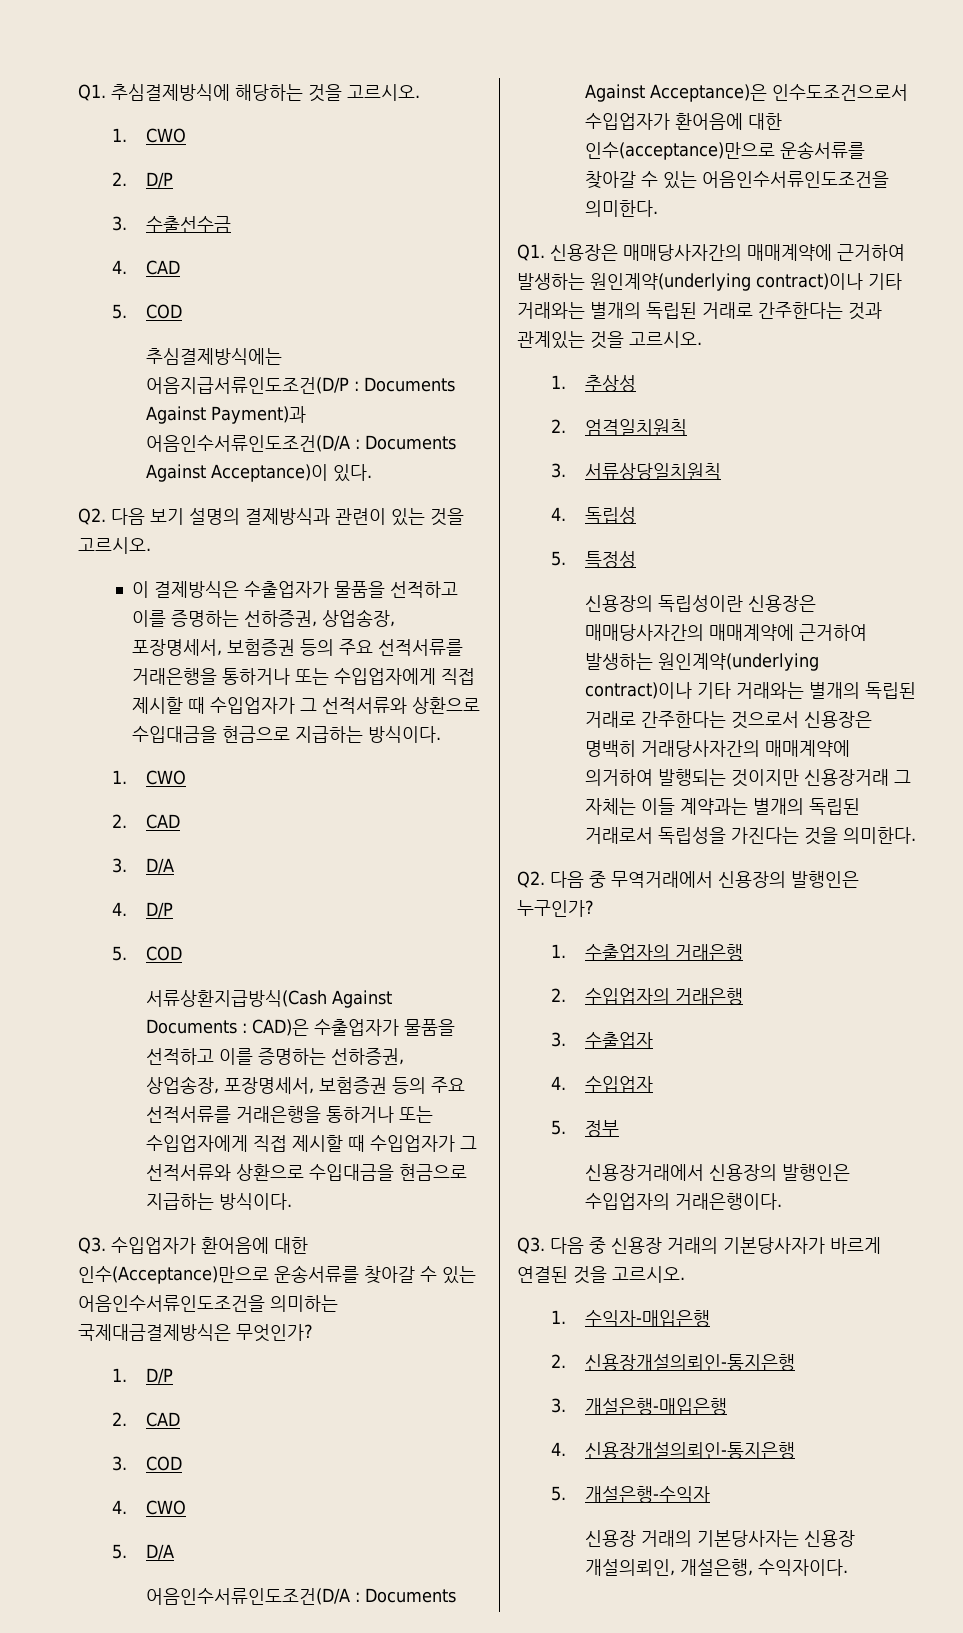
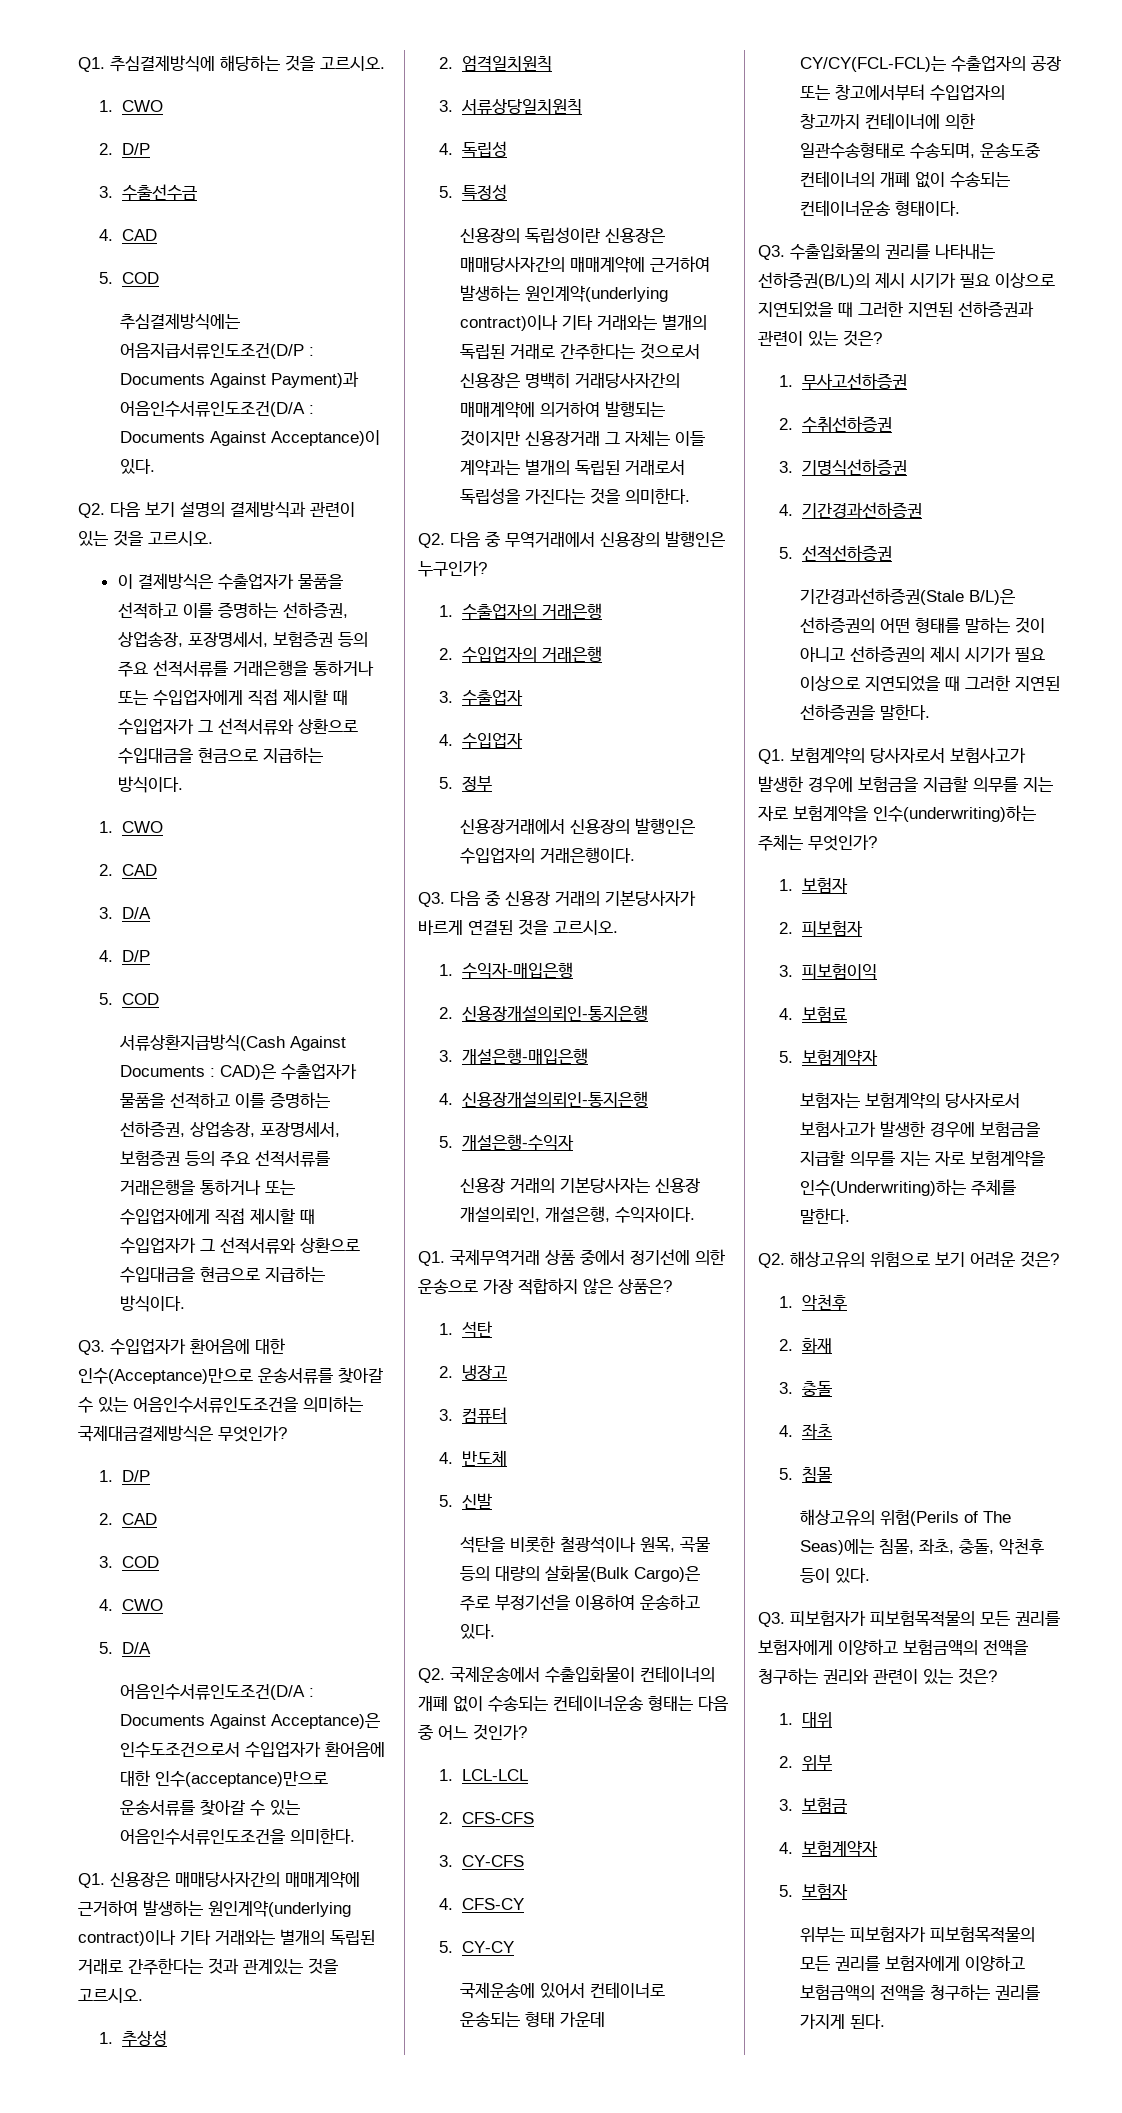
(849, 1567) none -> [418,1249,725,1266] [418,1278,672,1295] [439,1321,492,1338] [439,1365,507,1380] [439,1407,507,1424] [439,1450,507,1466] [439,1493,492,1509] [460,1536,711,1553] [460,1565,701,1582] [460,1594,701,1611] [460,1624,496,1639] [418,1666,715,1683] [418,1695,728,1712] [418,1724,527,1740] [439,1769,528,1781] [439,1812,534,1824] [439,1855,524,1867] [439,1898,524,1910] [439,1941,514,1953] [460,1982,666,1999] [460,2012,606,2027] [800,56,1062,72] [800,84,1006,101] [800,113,976,129] [800,142,1041,159] [800,171,1011,188] [800,200,961,216] [758,244,995,260] [758,272,1055,289] [758,301,1034,317] [758,330,882,346] [779,373,907,389] [779,416,892,433] [779,459,907,476] [779,502,922,518] [779,545,892,562] [800,588,1016,605] [800,617,1046,633] [800,646,1046,662] [800,675,1061,691] [800,704,931,720] [758,747,1026,764] [758,776,1053,793] [758,805,1036,822] [758,834,877,851] [779,877,848,893] [779,920,863,936] [779,963,877,980] [779,1006,847,1022] [779,1049,878,1066] [800,1092,1021,1109] [800,1121,1041,1138] [800,1150,1046,1167] [800,1179,1017,1196] [800,1208,851,1224] [758,1251,1059,1268] [779,1294,847,1311] [779,1338,832,1354] [779,1381,832,1396] [779,1423,832,1439] [779,1467,832,1482] [800,1509,1012,1526] [800,1538,1045,1555] [800,1568,871,1583] [758,1610,1060,1627] [758,1639,1028,1656] [758,1668,997,1684] [779,1712,832,1728] [779,1755,832,1771] [779,1797,847,1813] [779,1840,878,1857] [779,1883,848,1899] [800,1926,1036,1943] [800,1955,1026,1971] [800,1984,1041,2001] [800,2014,886,2029] // Q1. 국제무역거래 상품 중에서 정기선에 의한 운송으로 가장 적합하지 않은 상품은? // 1. 석탄 // 2. 냉장고 // 3. 컴퓨터 // 4. 반도체 // 5. 신발 // 석탄을 비롯한 철광석이나 원목, 곡물 등의 대량의 살화물(Bulk Cargo)은 주로 부정기선을 이용하여 운송하고 있다. // Q2. 국제운송에서 수출입화물이 컨테이너의 개폐 없이 수송되는 컨테이너운송 형태는 다음 중 어느 것인가? // 1. LCL-LCL // 2. CFS-CFS // 3. CY-CFS // 4. CFS-CY // 5. CY-CY // 국제운송에 있어서 컨테이너로 운송되는 형태 가운데 CY/CY(FCL-FCL)는 수출업자의 공장 또는 창고에서부터 수입업자의 창고까지 컨테이너에 의한 일관수송형태로 수송되며, 운송도중 컨테이너의 개폐 없이 수송되는 컨테이너운송 형태이다. // Q3. 수출입화물의 권리를 나타내는 선하증권(B/L)의 제시 시기가 필요 이상으로 지연되었을 때 그러한 지연된 선하증권과 관련이 있는 것은? // 1. 무사고선하증권 // 2. 수취선하증권 // 3. 기명식선하증권 // 4. 기간경과선하증권 // 5. 선적선하증권 // 기간경과선하증권(Stale B/L)은 선하증권의 어떤 형태를 말하는 것이 아니고 선하증권의 제시 시기가 필요 이상으로 지연되었을 때 그러한 지연된 선하증권을 말한다. // Q1. 보험계약의 당사자로서 보험사고가 발생한 경우에 보험금을 지급할 의무를 지는 자로 보험계약을 인수(underwriting)하는 주체는 무엇인가? // 1. 보험자 // 2. 피보험자 // 3. 피보험이익 // 4. 보험료 // 5. 보험계약자 // 보험자는 보험계약의 당사자로서 보험사고가 발생한 경우에 보험금을 지급할 의무를 지는 자로 보험계약을 인수(Underwriting)하는 주체를 말한다. // Q2. 해상고유의 위험으로 보기 어려운 것은? // 1. 악천후 // 2. 화재 // 3. 충돌 // 4. 좌초 // 5. 침몰 // 해상고유의 위험(Perils of The Seas)에는 침몰, 좌초, 충돌, 악천후 등이 있다. // Q3. 피보험자가 피보험목적물의 모든 권리를 보험자에게 이양하고 보험금액의 전액을 청구하는 권리와 관련이 있는 것은? // 1. 대위 // 2. 위부 // 3. 보험금 // 4. 보험계약자 // 5. 보험자 // 위부는 피보험자가 피보험목적물의 모든 권리를 보험자에게 이양하고 보험금액의 전액을 청구하는 권리를 가지게 된다.

